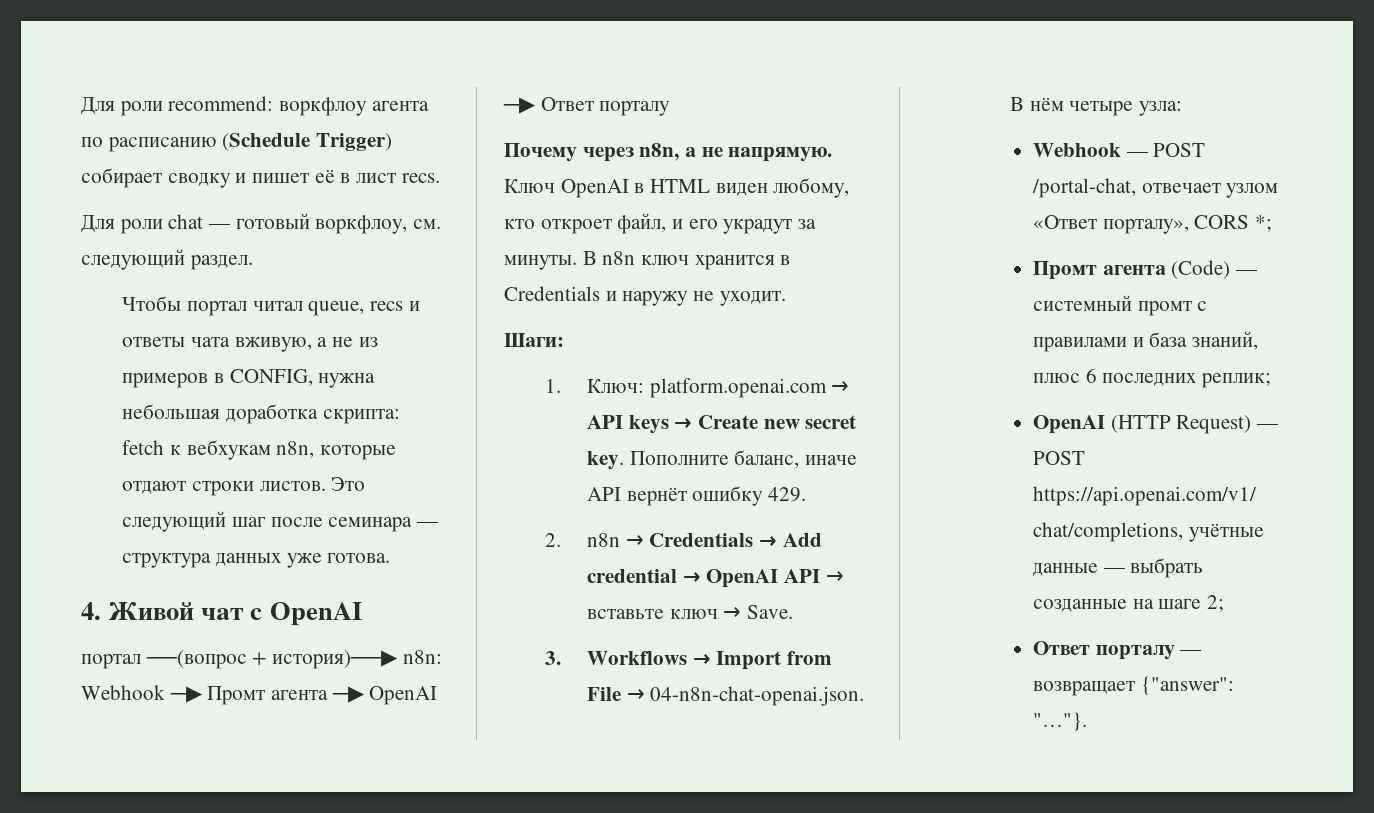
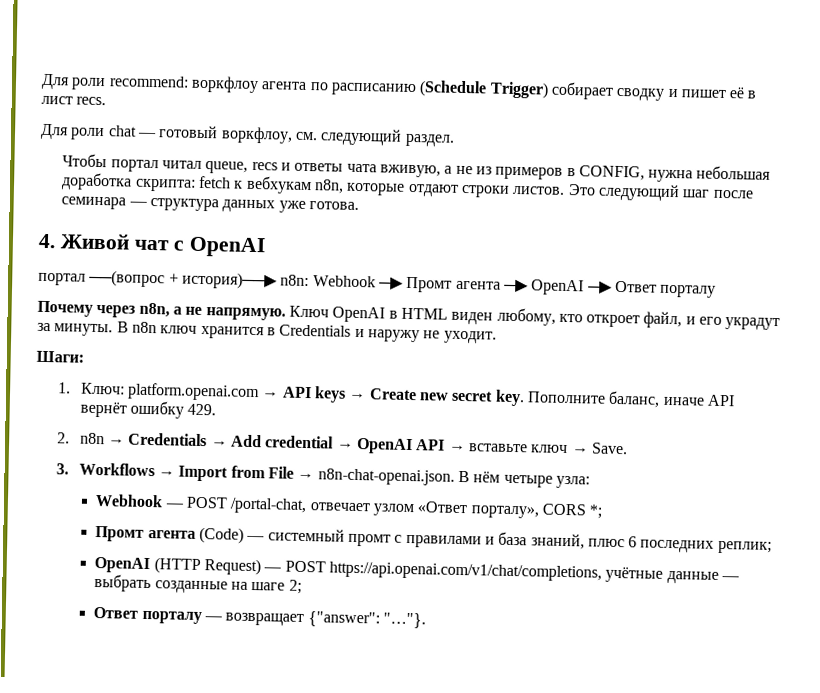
[650,686,865,706] 04-n8n-chat-openai.json. -> [317,468,455,486] n8n-chat-openai.json.

